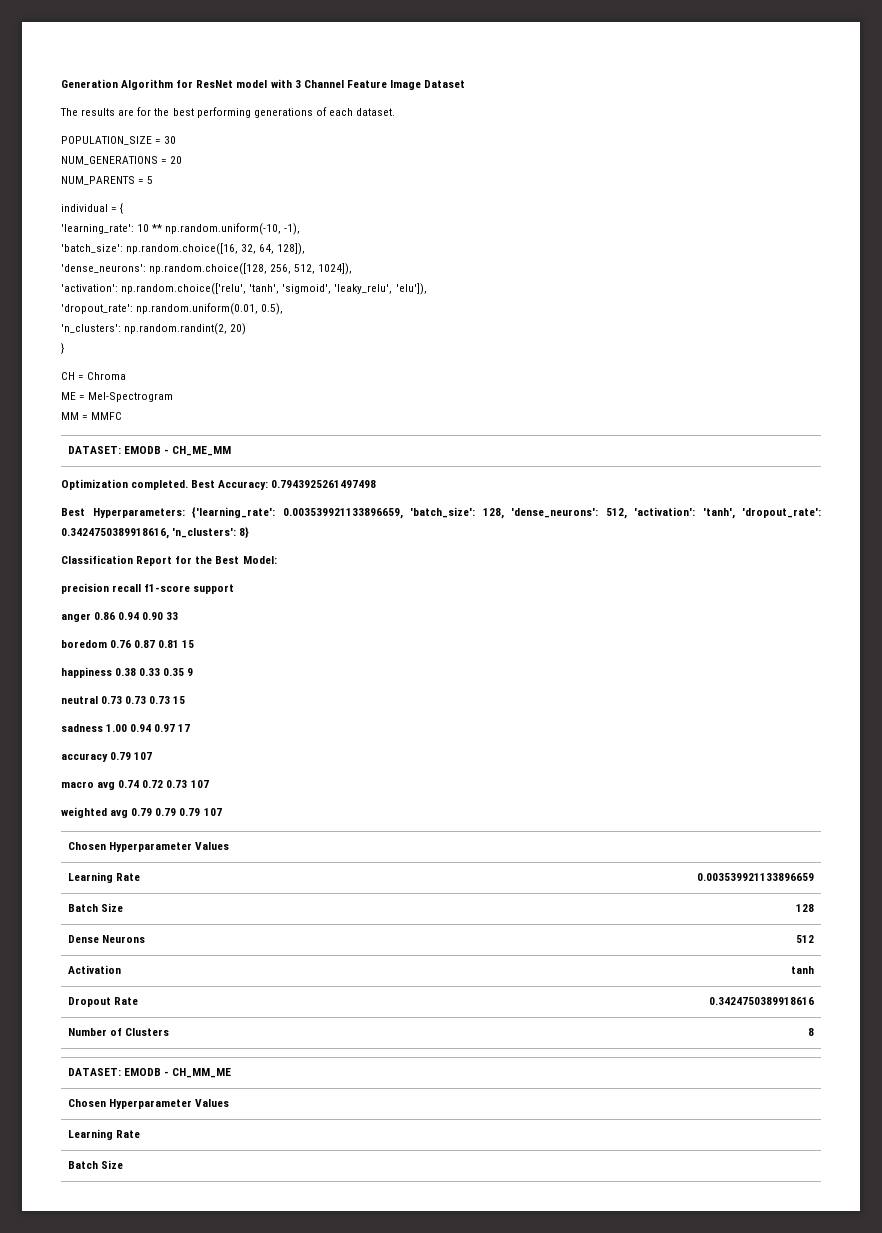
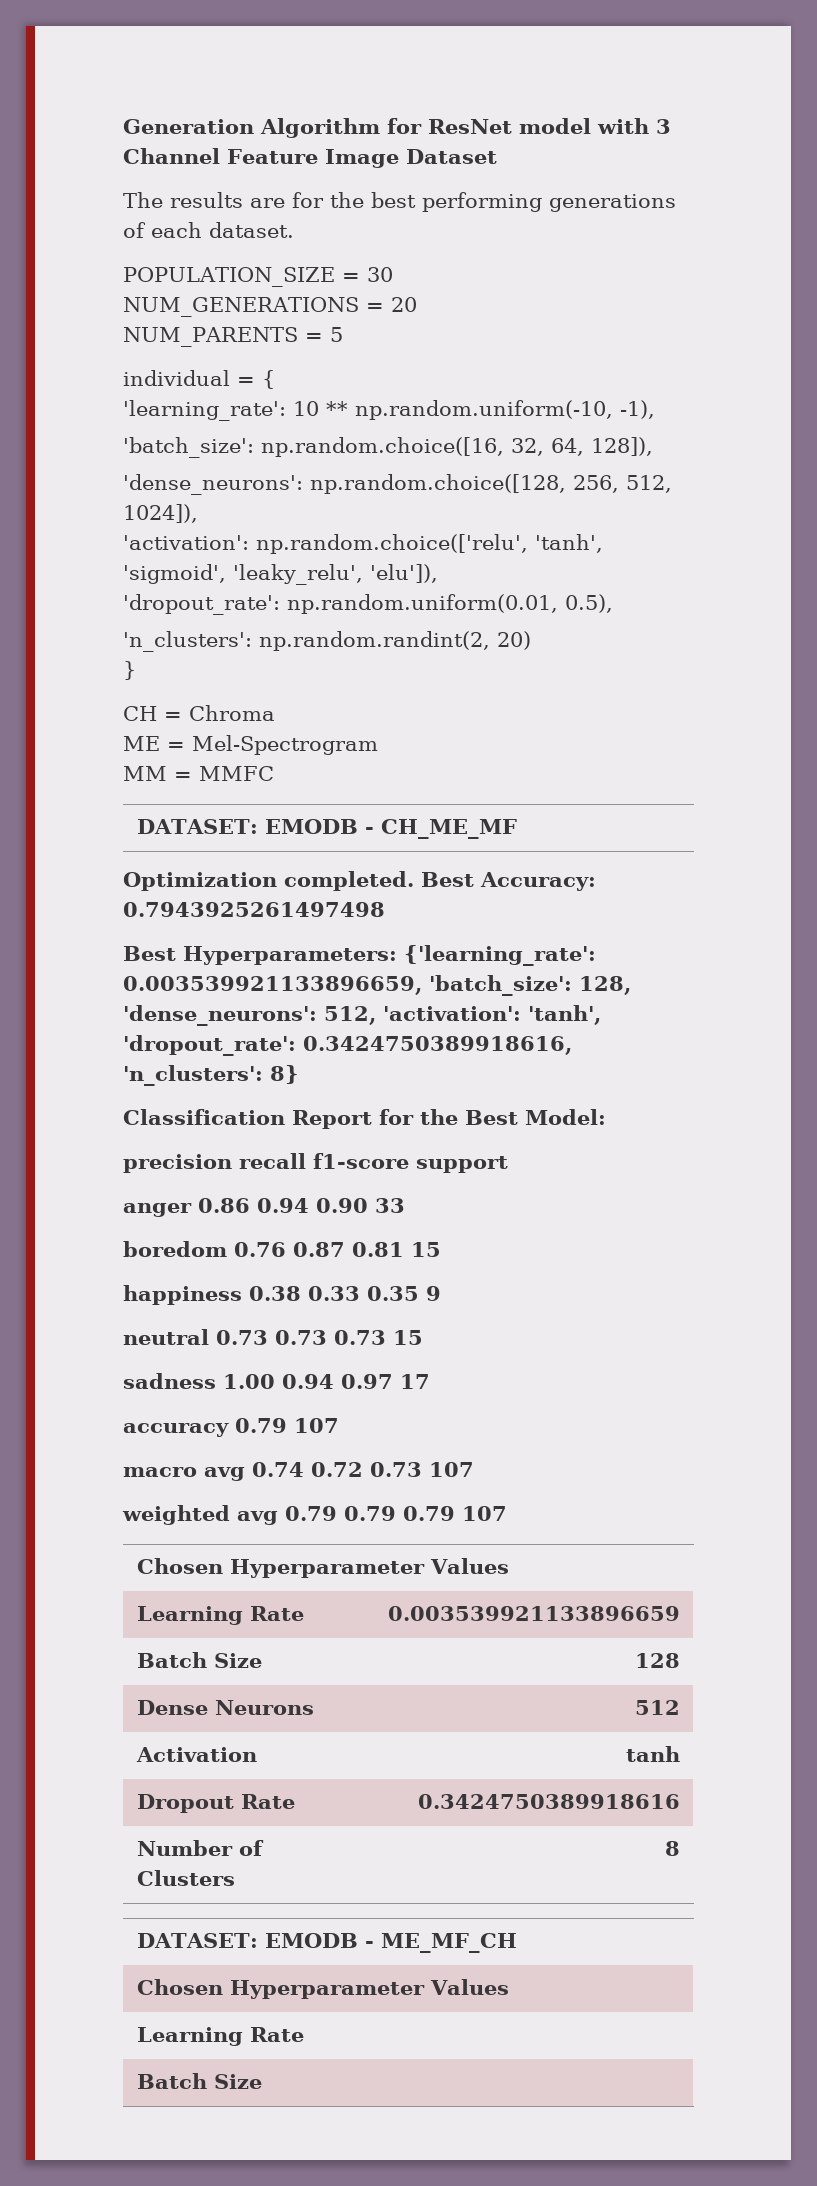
[172,446,232,456] CH_ME_MM -> [381,819,518,839] CH_ME_MF
[172,1068,232,1078] CH_MM_ME -> [381,1933,518,1953] ME_MF_CH

